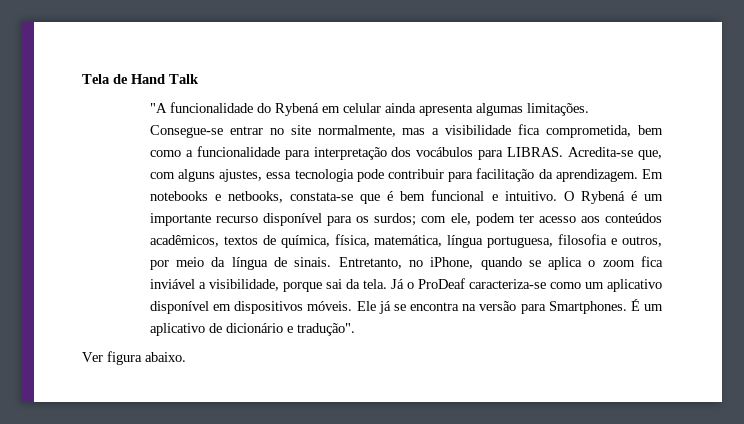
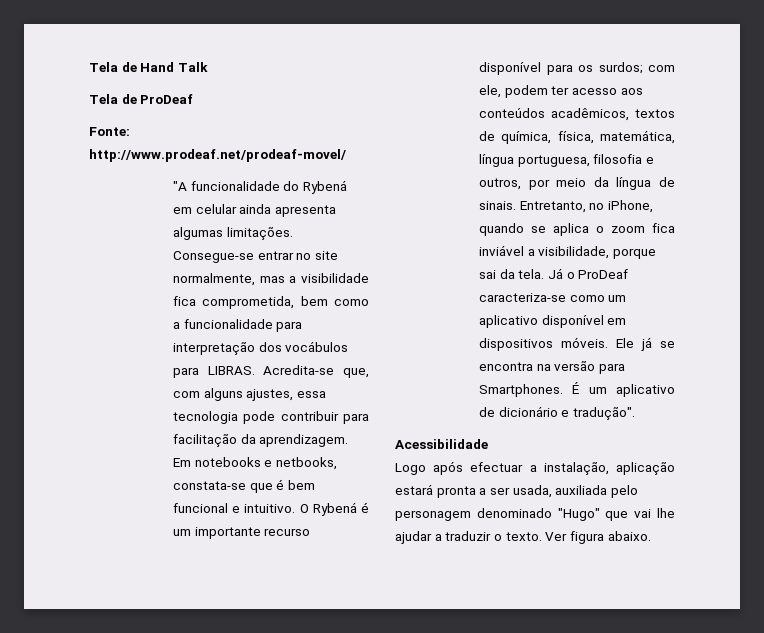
(199, 79) none -> [89,94,194,104] [89,127,130,136] [89,149,346,162] // Tela de ProDeaf // Fonte: http://www.prodeaf.net/prodeaf-movel/
(355, 329) none -> [395,439,488,449] [395,461,675,475] [395,484,638,498] [395,508,675,521] [395,531,542,544] Acessibilidade // Logo após efectuar a instalação, aplicação estará pronta a ser usada, auxiliada pelo personagem denominado "Hugo" que vai lhe ajudar a traduzir o texto.

